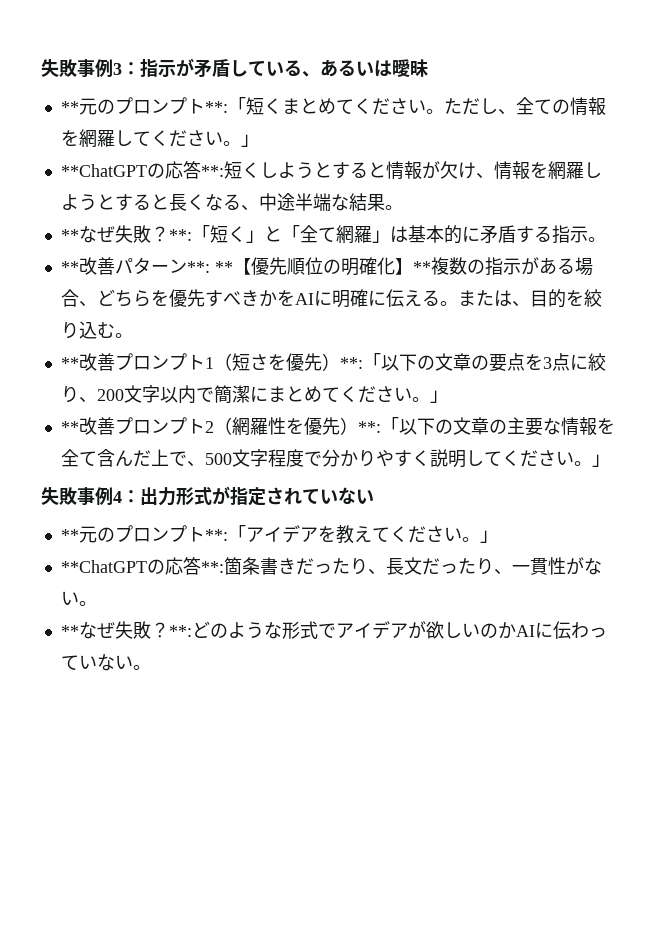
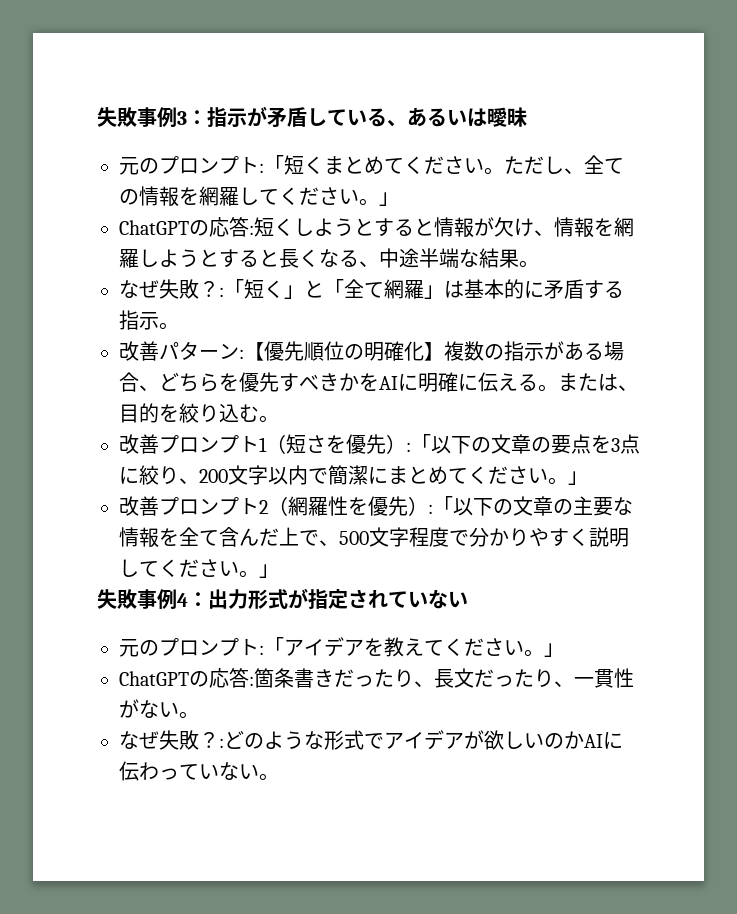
[60,97,228,115] **元のプロンプト**: -> [119,156,264,175] 元のプロンプト:
[60,161,224,179] **ChatGPTの応答**: -> [119,217,254,237] ChatGPTの応答:
[60,225,192,243] **なぜ失敗？**: -> [119,279,224,299] なぜ失敗？:
[60,261,79,273] ** -> (179, 326) none
[186,261,233,273] **: ** -> [239,349,244,359] :
[412,261,431,273] ** -> (444, 351) none
[60,357,79,369] ** -> (279, 419) none
[339,357,363,369] **: -> [406,442,411,452] :
[60,421,79,433] ** -> (588, 478) none
[357,421,381,433] **: -> [428,504,433,514] :
[60,525,228,543] **元のプロンプト**: -> [119,638,264,657] 元のプロンプト:
[60,557,224,575] **ChatGPTの応答**: -> [119,668,254,688] ChatGPTの応答:
[60,621,192,639] **なぜ失敗？**: -> [119,730,224,750] なぜ失敗？:

